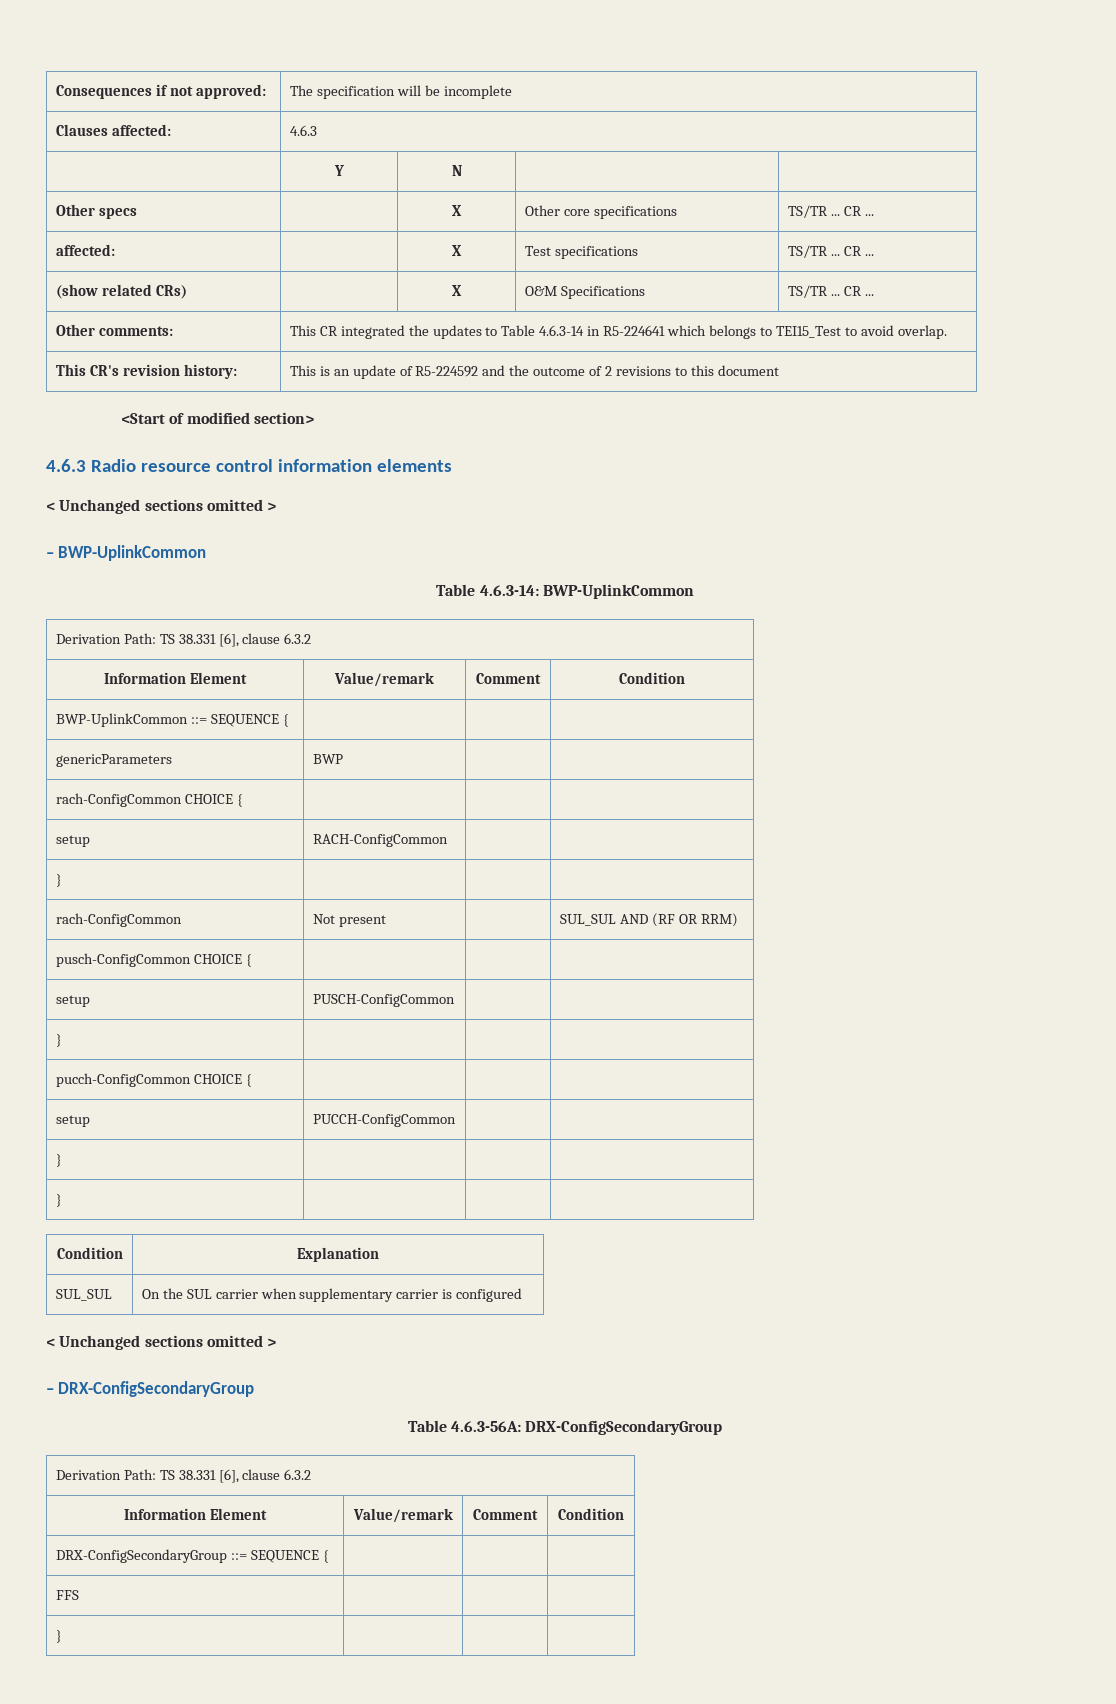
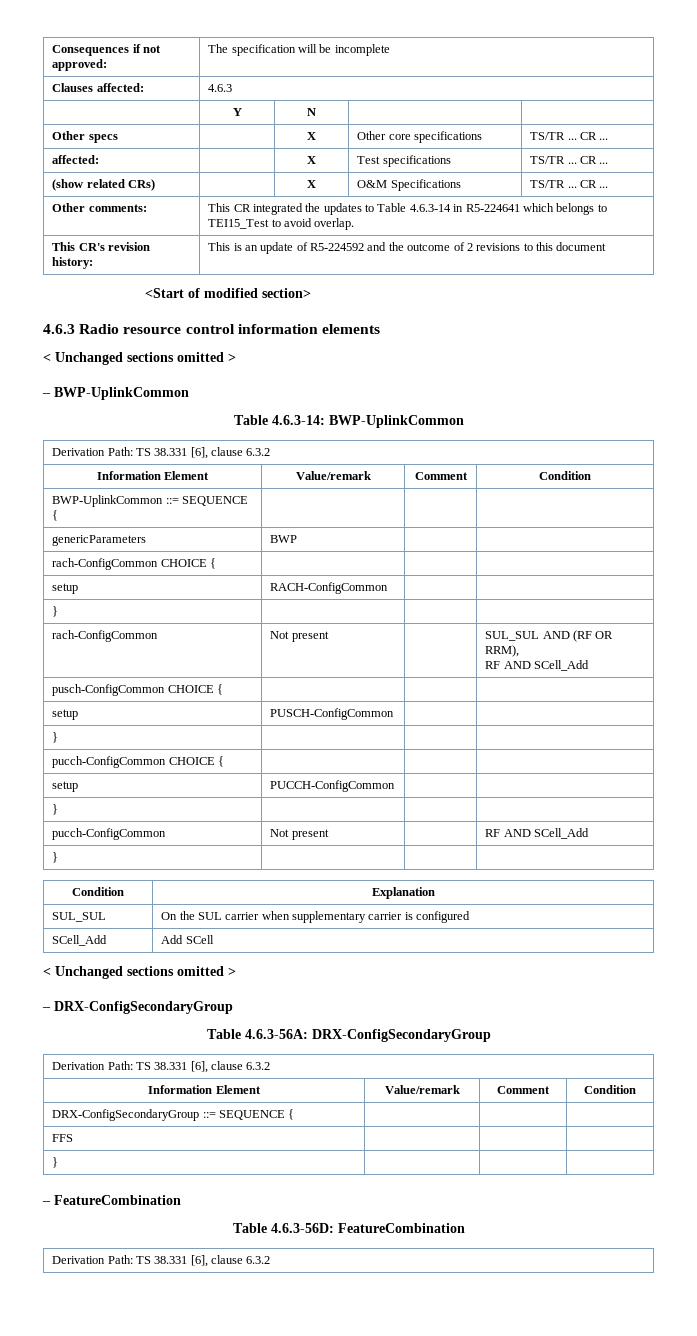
[700,913,738,927] RRM) -> [485,645,520,657] [485,660,589,671] RRM), // RF AND SCell_Add
(62, 1160) none -> [52,828,167,840] [270,829,329,840] [485,828,589,839] // pucch-ConfigCommon | Not present | | RF AND SCell_Add
(523, 1295) none -> [52,935,108,946] [161,935,214,944] // SCell_Add | Add SCell
(62, 1636) none -> [42,1195,181,1205] [232,1223,465,1233] [52,1255,271,1267] // – FeatureCombination // Table 4.6.3-56D: FeatureCombination // Derivation Path: TS 38.331 [6], clause 6.3.2

